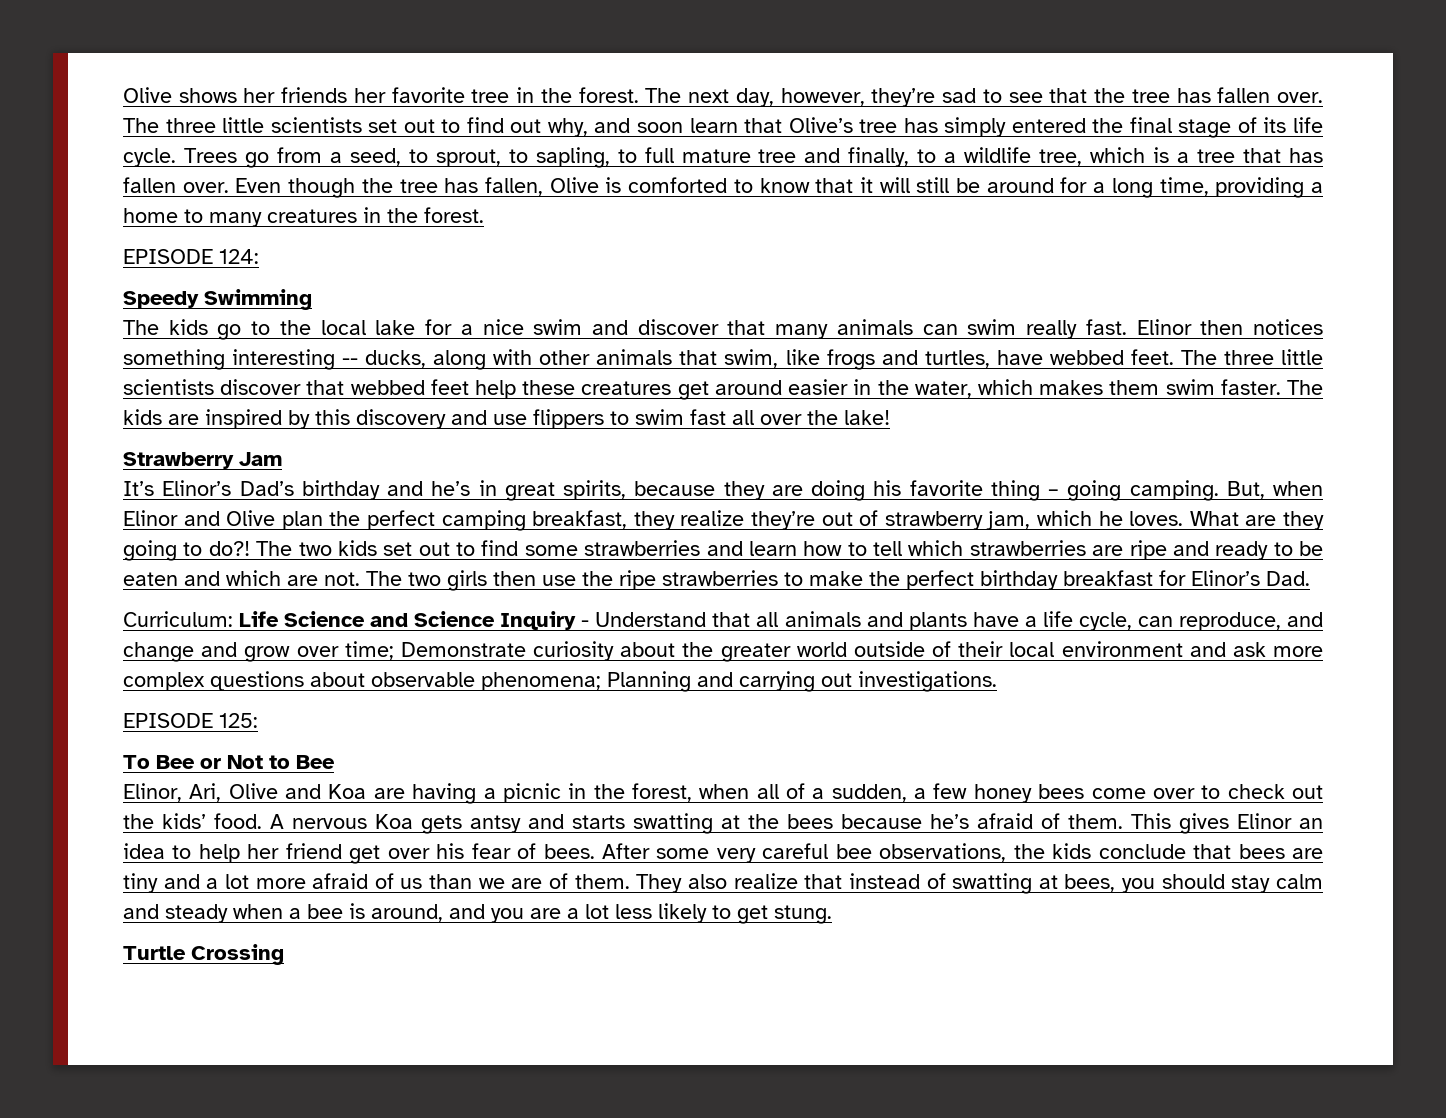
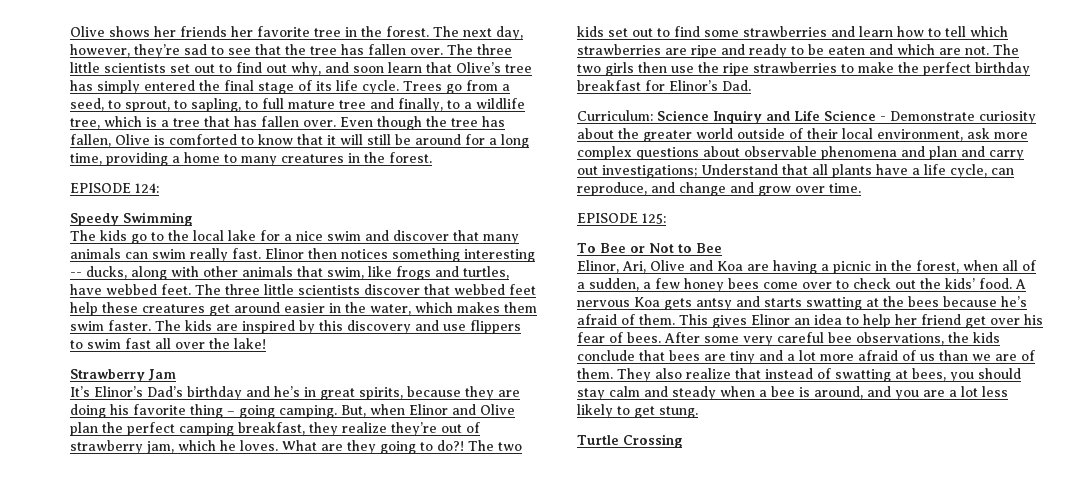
[239,611,590,630] Life Science and Science Inquiry - -> [657,110,1036,124] [577,128,1028,142] [577,146,1024,160] [577,165,697,178] Science Inquiry and Life Science - Demonstrate curiosity about the greater world outside of their local environment, ask more complex questions about observable phenomena and plan and carry out investigations;
[784,611,903,627] animals and -> (828, 169) none
[344,641,1323,662] [123,671,997,692] time; Demonstrate curiosity about the greater world outside of their local environment and ask more complex questions about observable phenomena; Planning and carrying out investigations. -> [829,183,861,193] time.

